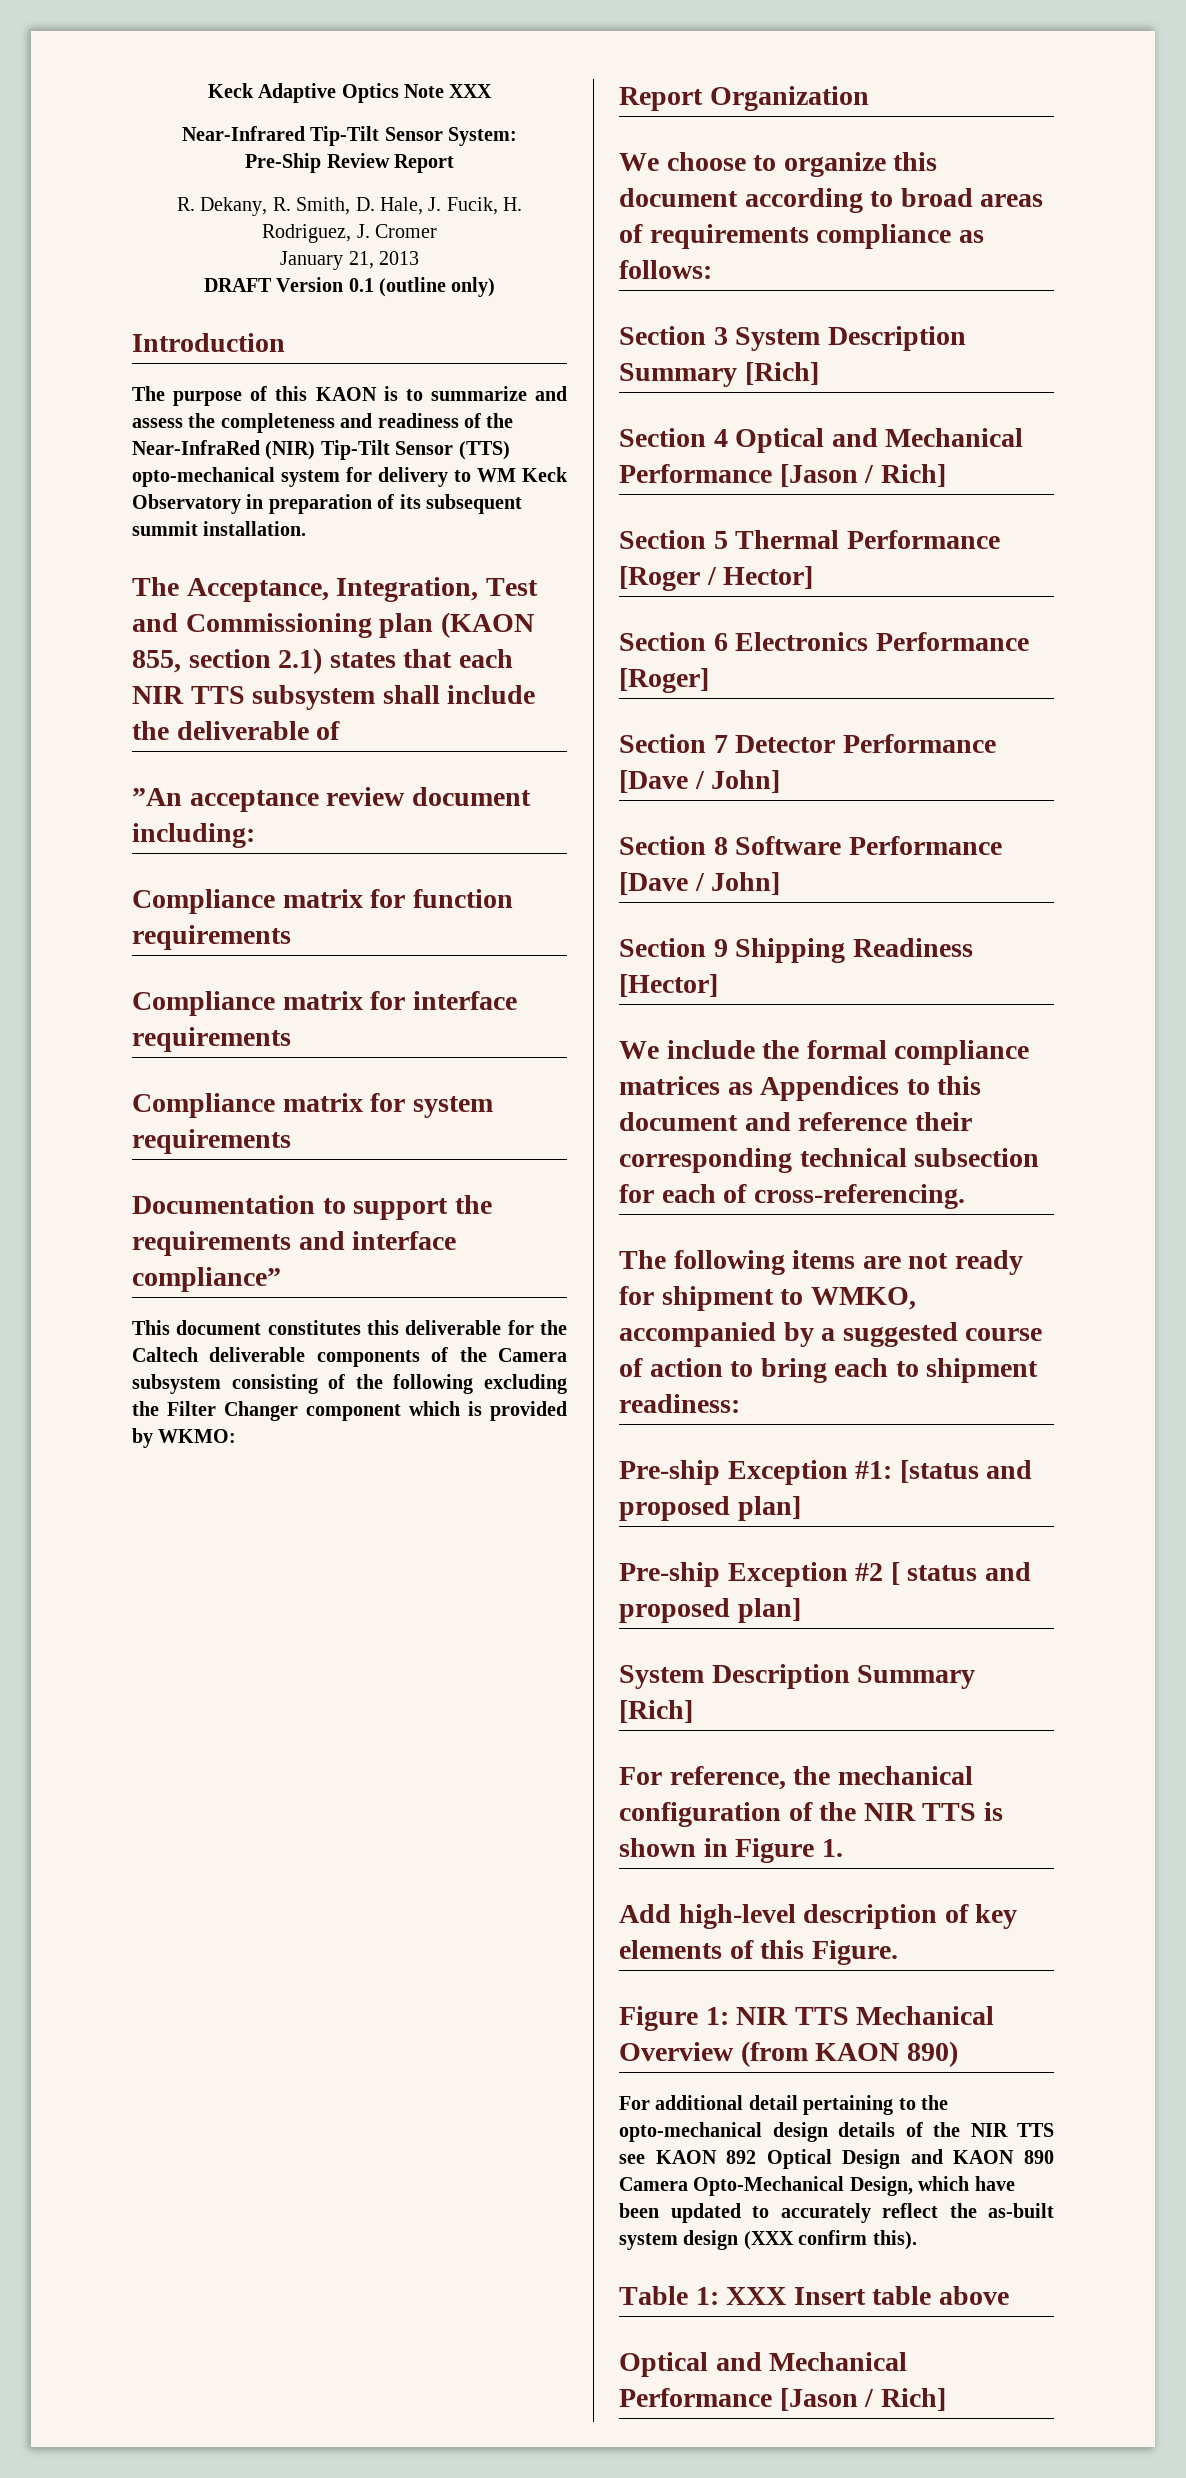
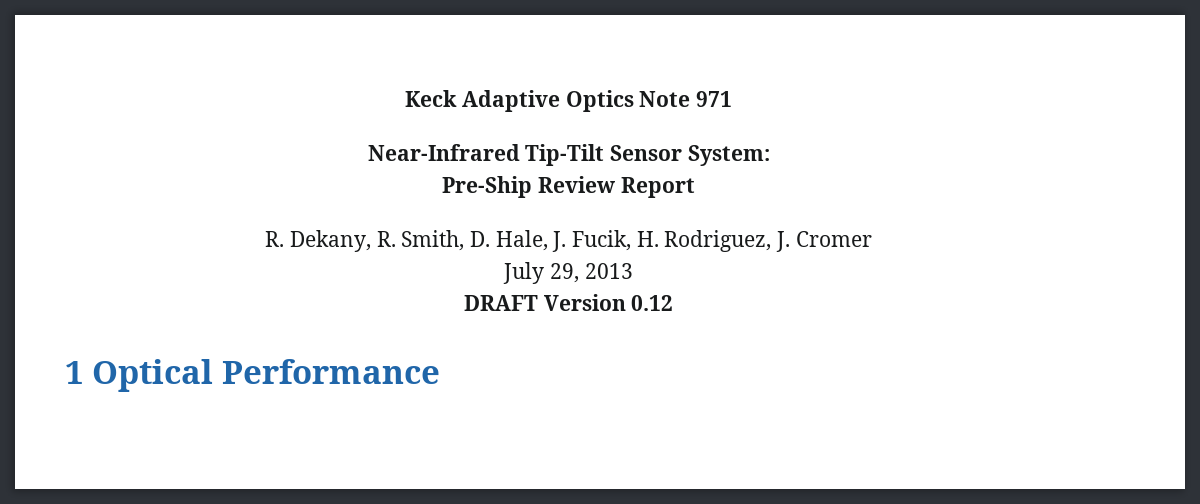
[449,84,493,98] XXX -> [695,91,732,107] 971
[280,251,374,270] January 21, -> [503,262,579,284] July 29,
[348,277,496,297] [132,333,285,352] [132,386,567,406] [132,413,514,433] [132,440,510,460] [132,467,568,487] [132,494,522,514] [132,521,307,536] [132,577,538,602] [132,612,534,638] [132,648,513,674] [132,685,536,710] [132,721,341,740] [132,787,531,812] [132,823,255,848] [132,889,513,914] [132,925,291,950] [132,991,517,1016] [132,1027,291,1052] [132,1093,493,1118] [132,1129,291,1154] [132,1195,492,1220] [132,1231,457,1256] [132,1267,281,1292] [132,1320,567,1335] [132,1347,567,1367] [132,1374,567,1394] [132,1401,567,1421] [132,1428,237,1448] [619,86,869,111] [619,152,938,177] [619,188,1044,213] [619,224,984,249] [619,260,712,279] [619,326,966,351] [619,362,819,387] [619,428,1024,453] [619,464,946,487] [619,530,1000,549] [619,566,814,591] [619,632,1029,651] [619,668,709,693] [619,734,996,753] [619,770,781,793] [619,836,1002,855] [619,872,781,895] [619,938,973,963] [619,974,718,997] [619,1040,1030,1065] [619,1076,982,1101] [619,1112,972,1131] [619,1148,1040,1173] [619,1184,965,1209] [619,1250,1023,1275] [619,1286,916,1311] [619,1322,1043,1347] [619,1358,1039,1383] [619,1394,740,1413] [619,1460,1033,1485] [619,1496,801,1521] [619,1562,1031,1587] [619,1598,801,1623] [619,1664,976,1689] [619,1700,693,1723] [619,1766,973,1790] [619,1802,1003,1827] [619,1838,843,1863] [619,1904,1018,1929] [619,1940,898,1965] [619,2006,995,2031] [619,2041,958,2067] [619,2095,948,2115] [619,2122,1054,2142] [619,2149,1054,2169] [619,2176,1015,2196] [619,2203,1054,2223] [619,2230,917,2250] [619,2286,1009,2305] [619,2352,908,2377] [619,2388,946,2411] 0.1 (outline only) // Introduction // The purpose of this KAON is to summarize and assess the completeness and readiness of the Near-InfraRed (NIR) Tip-Tilt Sensor (TTS) opto-mechanical system for delivery to WM Keck Observatory in preparation of its subsequent summit installation. // The Acceptance, Integration, Test and Commissioning plan (KAON 855, section 2.1) states that each NIR TTS subsystem shall include the deliverable of // ”An acceptance review document including: // Compliance matrix for function requirements // Compliance matrix for interface requirements // Compliance matrix for system requirements // Documentation to support the requirements and interface compliance” // This document constitutes this deliverable for the Caltech deliverable components of the Camera subsystem consisting of the following excluding the Filter Changer component which is provided by WKMO: // Report Organization // We choose to organize this document according to broad areas of requirements compliance as follows: // Section 3 System Description Summary [Rich] // Section 4 Optical and Mechanical Performance [Jason / Rich] // Section 5 Thermal Performance [Roger / Hector] // Section 6 Electronics Performance [Roger] // Section 7 Detector Performance [Dave / John] // Section 8 Software Performance [Dave / John] // Section 9 Shipping Readiness [Hector] // We include the formal compliance matrices as Appendices to this document and reference their corresponding technical subsection for each of cross-referencing. // The following items are not ready for shipment to WMKO, accompanied by a suggested course of action to bring each to shipment readiness: // Pre-ship Exception #1: [status and proposed plan] // Pre-ship Exception #2 [ status and proposed plan] // System Description Summary [Rich] // For reference, the mechanical configuration of the NIR TTS is shown in Figure 1. // Add high-level description of key elements of this Figure. // Figure 1: NIR TTS Mechanical Overview (from KAON 890) // For additional detail pertaining to the opto-mechanical design details of the NIR TTS see KAON 892 Optical Design and KAON 890 Camera Opto-Mechanical Design, which have been updated to accurately reflect the as-built system design (XXX confirm this). // Table 1: XXX Insert table above // Optical and Mechanical Performance [Jason / Rich] -> [631,295,674,311] [65,359,440,392] 0.12 // 1 Optical Performance

